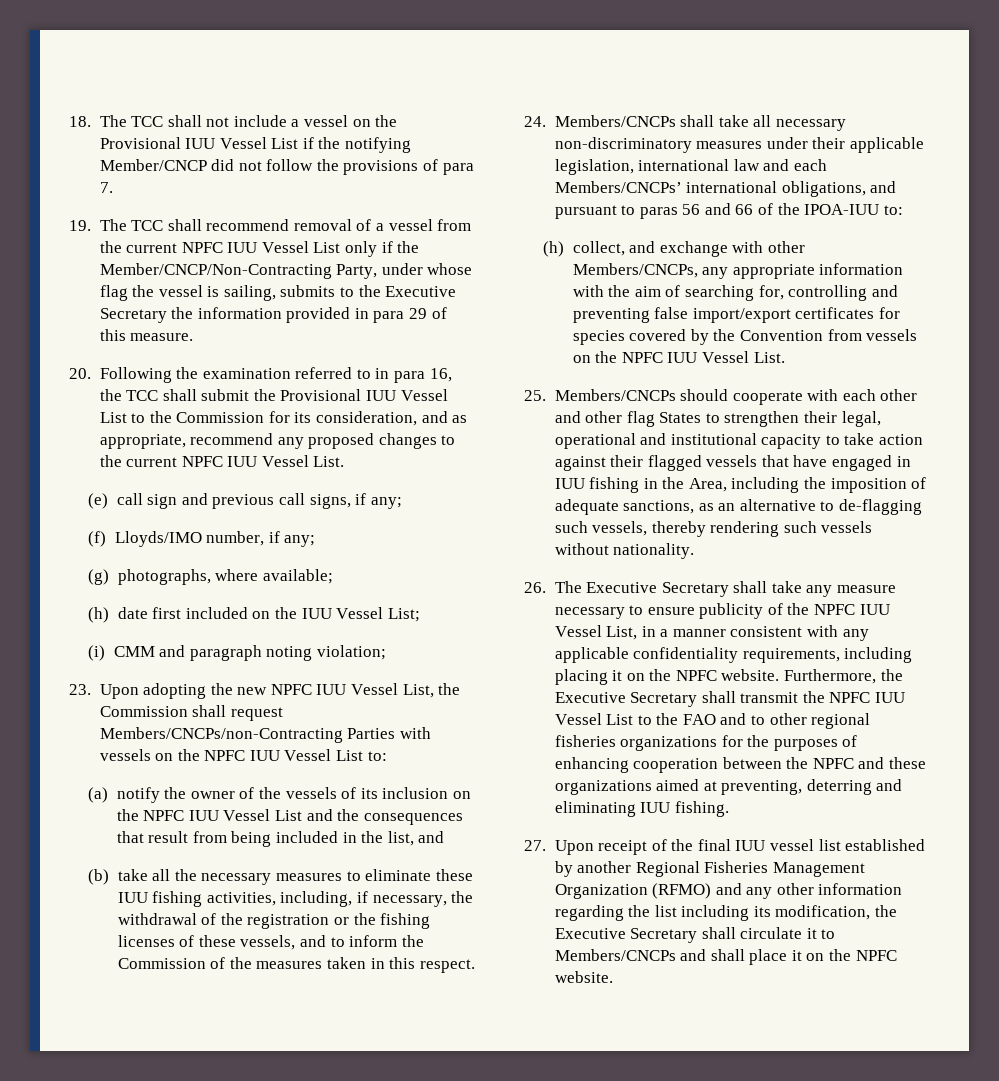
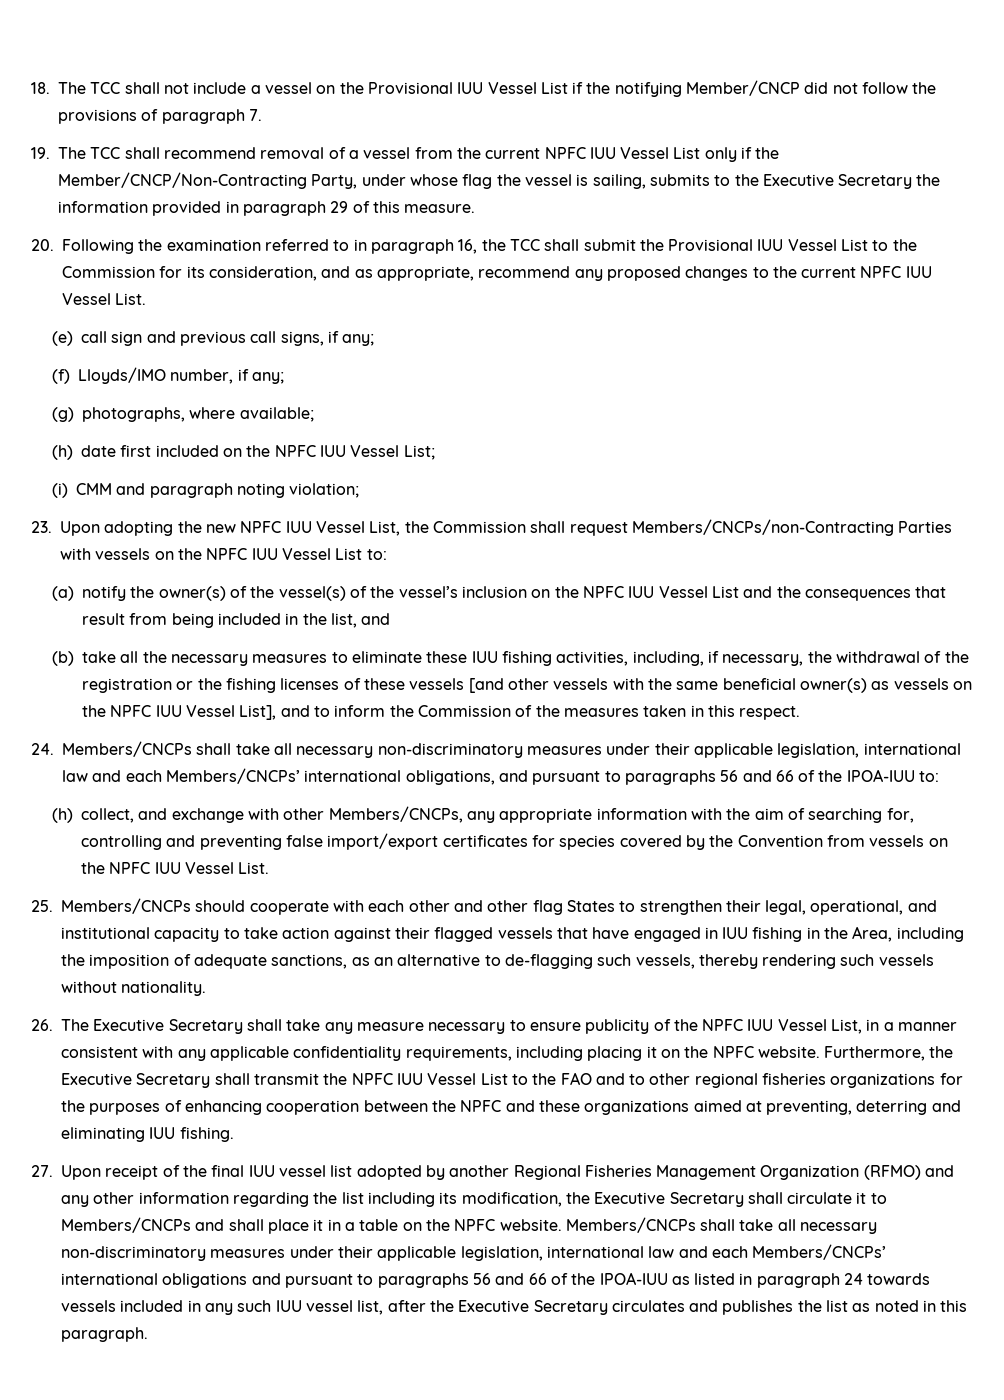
[442,163,474,175] para -> [161,109,245,124] paragraph
[373,311,405,323] para -> [242,201,326,216] paragraph
[394,371,426,383] para -> [370,239,454,254] paragraph
(297, 613) none -> [274,445,316,457] NPFC
[190,787,378,799] owner of the vessels of its -> [158,586,458,601] owner(s) of the vessel(s) of the vessel’s
[240,935,296,950] vessels, -> [409,678,972,693] [82,705,277,720] vessels [and other vessels with the same beneficial owner(s) as vessels on the NPFC IUU Vessel List],
[639,207,678,219] paras -> [624,770,716,785] paragraphs
[554,433,636,449] operational -> [810,900,904,915] operational,
[845,839,926,851] established -> [356,1165,422,1180] adopted
[806,949,897,961] [554,971,613,983] on the NPFC website. -> [327,1217,878,1234] [61,1244,887,1261] [61,1272,931,1288] [61,1300,968,1315] [61,1327,148,1342] in a table on the NPFC website. Members/CNCPs shall take all necessary non-discriminatory measures under their applicable legislation, international law and each Members/CNCPs’ international obligations and pursuant to paragraphs 56 and 66 of the IPOA-IUU as listed in paragraph 24 towards vessels included in any such IUU vessel list, after the Executive Secretary circulates and publishes the list as noted in this paragraph.

